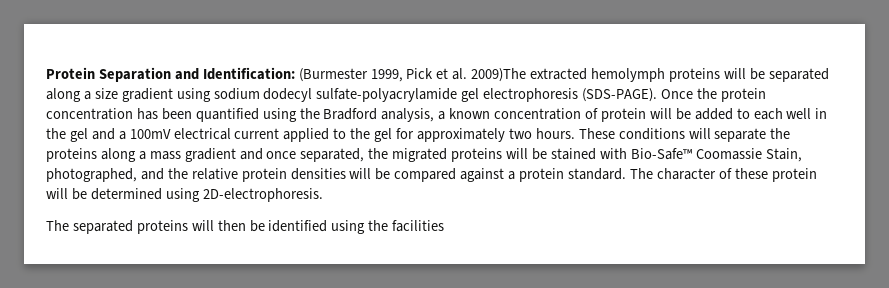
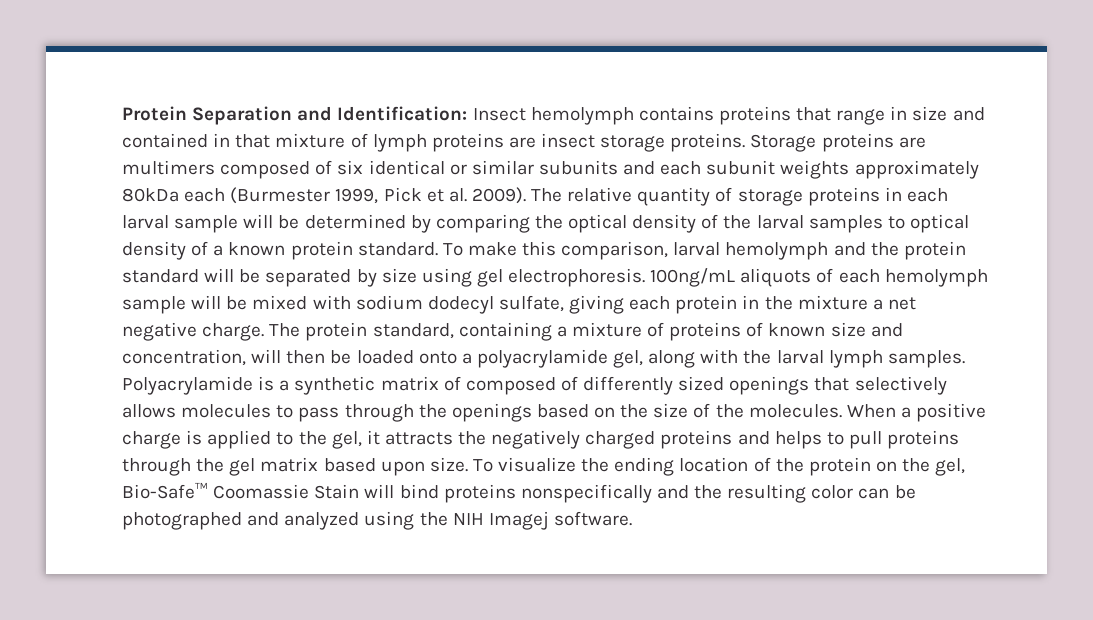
(295, 73) none -> [472,106,985,125] [122,133,926,152] [122,160,979,179] [122,188,226,202] Insect hemolymph contains proteins that range in size and contained in that mixture of lymph proteins are insect storage proteins. Storage proteins are multimers composed of six identical or similar subunits and each subunit weights approximately 80kDa each
[471,68,829,82] [46,88,766,102] [46,108,828,122] [46,128,791,142] [46,148,802,162] [46,168,817,182] [46,188,323,202] [46,220,445,234] 2009)The extracted hemolymph proteins will be separated along a size gradient using sodium dodecyl sulfate-polyacrylamide gel electrophoresis (SDS-PAGE). Once the protein concentration has been quantified using the Bradford analysis, a known concentration of protein will be added to each well in the gel and a 100mV electrical current applied to the gel for approximately two hours. These conditions will separate the proteins along a mass gradient and once separated, the migrated proteins will be stained with Bio-Safe™ Coomassie Stain, photographed, and the relative protein densities will be compared against a protein standard. The character of these protein will be determined using 2D-electrophoresis. // The separated proteins will then be identified using the facilities -> [471,187,948,206] [122,214,969,233] [122,241,966,260] [122,268,988,287] [122,295,916,314] [122,322,903,341] [122,349,965,368] [122,376,947,395] [122,403,987,422] [122,430,960,449] [122,457,966,476] [122,482,916,503] [122,511,632,530] 2009). The relative quantity of storage proteins in each larval sample will be determined by comparing the optical density of the larval samples to optical density of a known protein standard. To make this comparison, larval hemolymph and the protein standard will be separated by size using gel electrophoresis. 100ng/mL aliquots of each hemolymph sample will be mixed with sodium dodecyl sulfate, giving each protein in the mixture a net negative charge. The protein standard, containing a mixture of proteins of known size and concentration, will then be loaded onto a polyacrylamide gel, along with the larval lymph samples. Polyacrylamide is a synthetic matrix of composed of differently sized openings that selectively allows molecules to pass through the openings based on the size of the molecules. When a positive charge is applied to the gel, it attracts the negatively charged proteins and helps to pull proteins through the gel matrix based upon size. To visualize the ending location of the protein on the gel, Bio-Safe™ Coomassie Stain will bind proteins nonspecifically and the resulting color can be photographed and analyzed using the NIH Imagej software.

